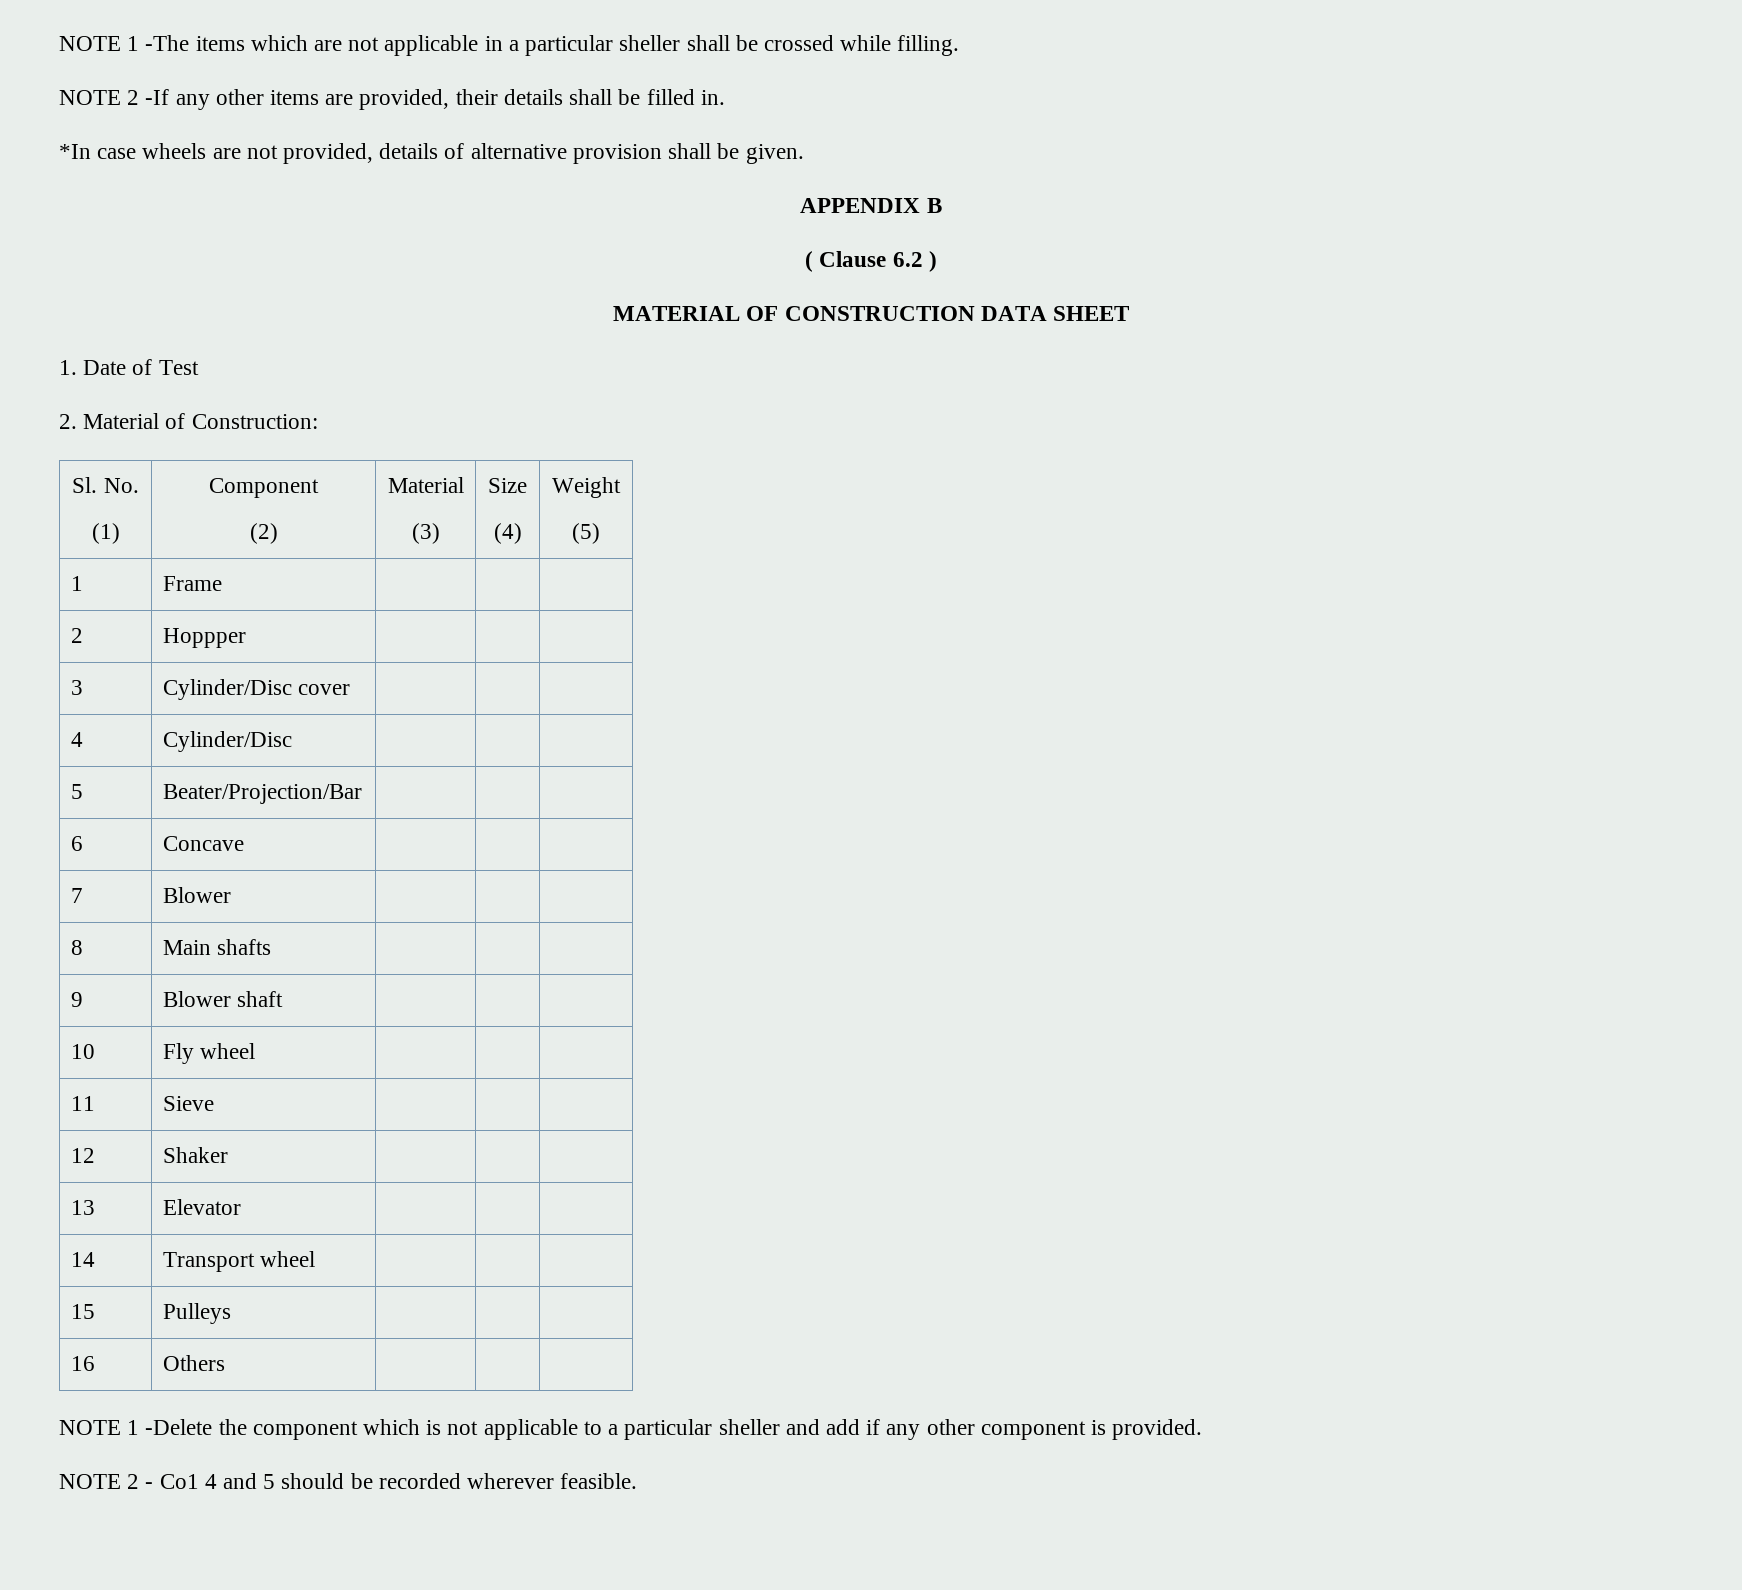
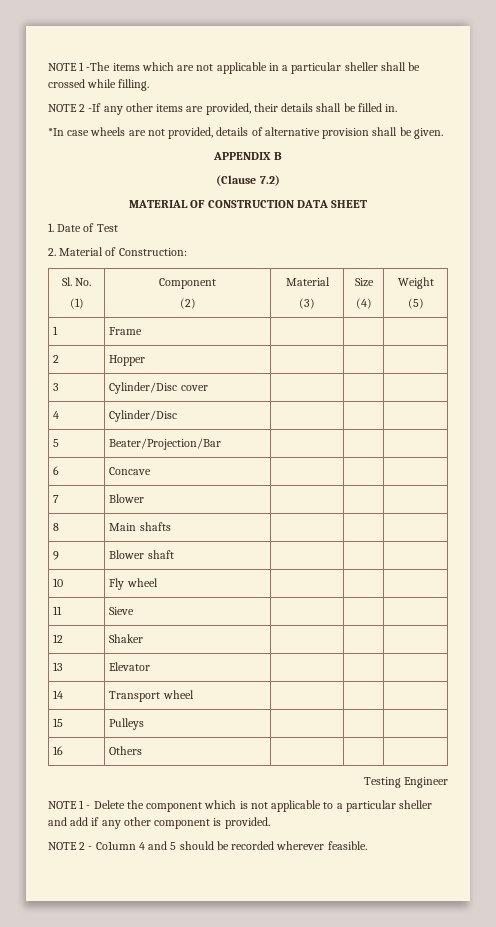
[805,251,937,272] ( Clause 6.2 ) -> [216,175,280,186] (Clause 7.2)
[162,628,246,648] Hoppper -> [109,355,146,366] Hopper
[59,1419,213,1435] // NOTE 1 -Delete -> [363,777,448,788] [48,800,125,809] // Testing Engineer // NOTE 1 - Delete
[159,1474,199,1489] Co1 -> [95,841,136,850] Co1umn

